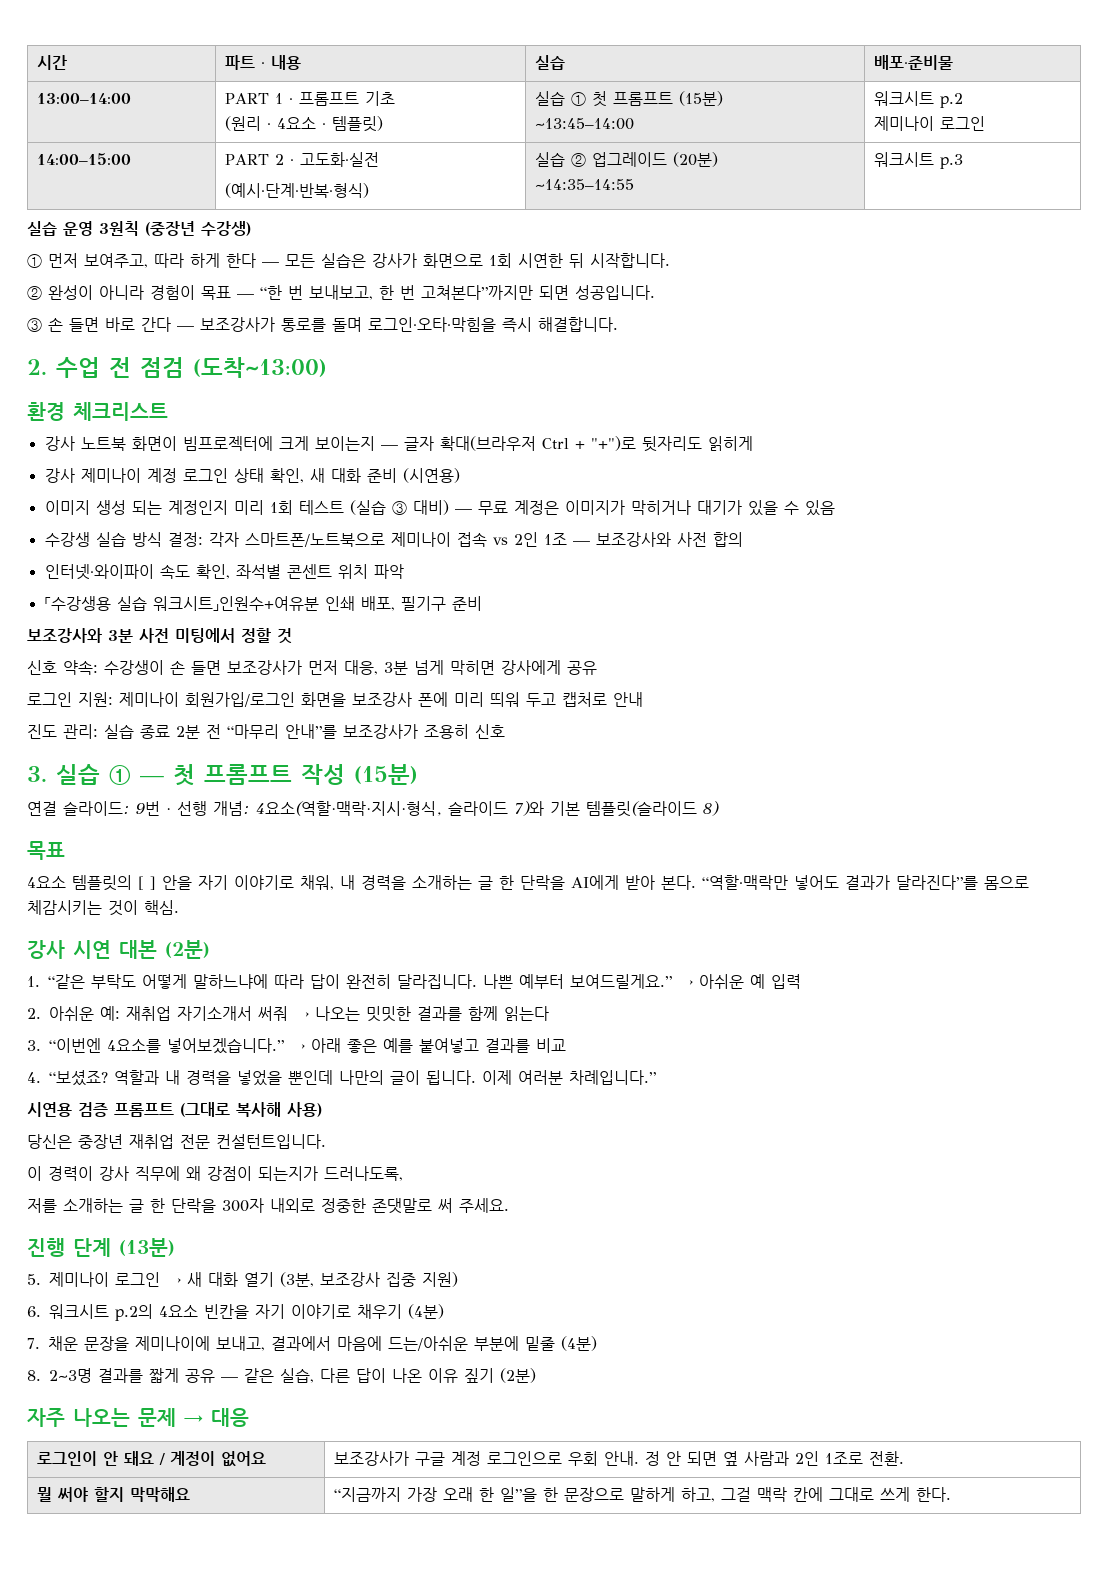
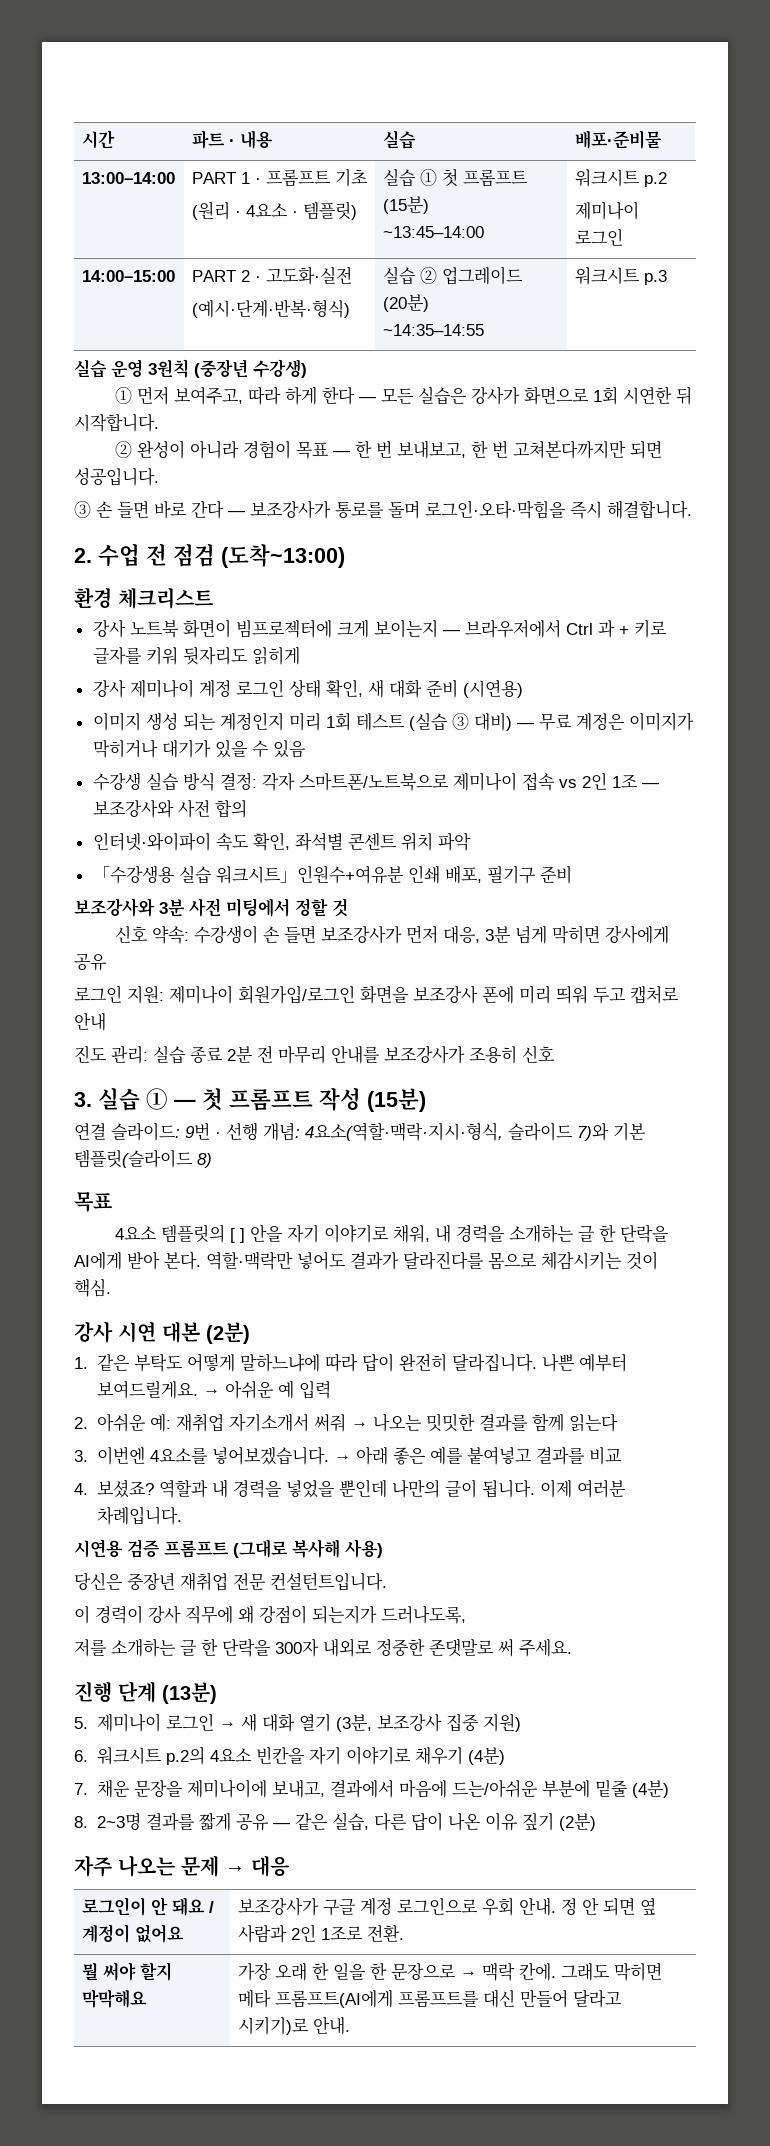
[260,285,282,300] “한 -> [354,440,372,458] 한
[421,285,533,300] 고쳐본다”까지만 -> [512,440,626,459] 고쳐본다까지만
[403,436,636,451] 글자 확대(브라우저 Ctrl + "+")로 -> [464,619,667,638] [92,647,178,665] 브라우저에서 Ctrl 과 + 키로 글자를 키워
[227,724,337,739] “마무리 안내”를 -> [278,1045,380,1064] 마무리 안내를
[702,875,788,890] “역할·맥락만 -> [206,1251,293,1270] 역할·맥락만
[896,875,978,890] 달라진다”를 -> [403,1251,484,1270] 달라진다를
[48,974,85,989] “같은 -> [97,1353,131,1371] 같은
[570,974,672,989] 보여드릴게요.” -> [97,1380,199,1399] 보여드릴게요.
[49,1038,284,1054] “이번엔 4요소를 넣어보겠습니다.” -> [97,1446,330,1465] 이번엔 4요소를 넣어보겠습니다.
[49,1070,108,1086] “보셨죠? -> [97,1479,155,1498] 보셨죠?
[569,1070,656,1085] 차례입니다.” -> [97,1506,183,1525] 차례입니다.
[334,1487,402,1502] “지금까지 -> (148, 1998) none
[500,1487,538,1502] 일”을 -> [333,1963,367,1980] 일을
[630,1487,952,1502] 말하게 하고, 그걸 맥락 칸에 그대로 쓰게 한다. -> [460,1962,663,1981] [238,1989,623,2008] [238,2016,351,2035] → 맥락 칸에. 그래도 막히면 메타 프롬프트(AI에게 프롬프트를 대신 만들어 달라고 시키기)로 안내.

